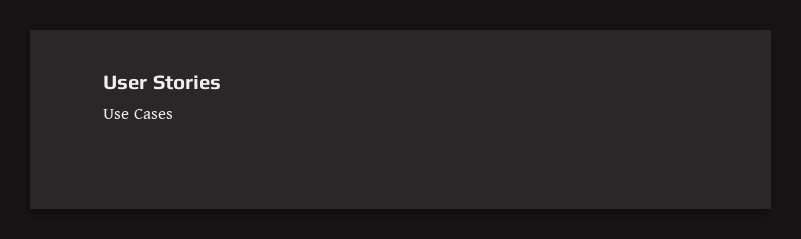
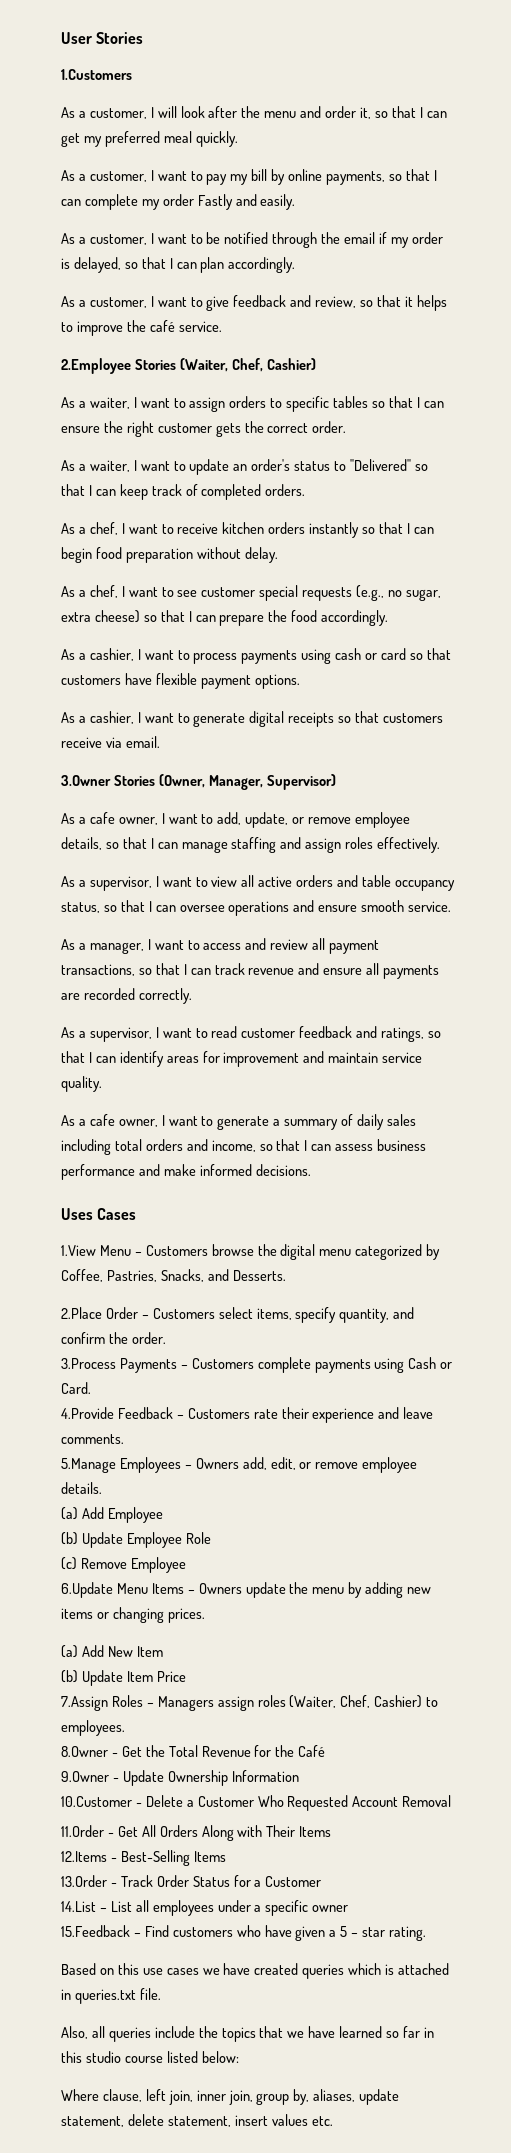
[103,109,173,119] Use Cases -> [61,69,132,80] [61,106,447,119] [61,131,238,147] [61,169,437,185] [61,194,296,210] [61,232,443,248] [61,257,296,273] [61,295,447,311] [61,320,222,336] [61,358,316,374] [61,396,444,412] [61,421,347,437] [61,459,428,475] [61,484,306,500] [61,522,434,538] [61,547,278,563] [61,585,441,601] [61,610,389,626] [61,648,451,664] [61,673,300,689] [61,711,444,727] [61,736,160,748] [61,774,336,790] [61,812,411,828] [61,837,441,853] [61,875,455,891] [61,900,452,916] [61,938,380,954] [61,963,440,979] [61,988,192,1004] [61,1026,442,1042] [61,1051,423,1067] [61,1076,102,1092] [61,1114,416,1130] [61,1139,427,1155] [61,1164,311,1180] [61,1208,137,1220] [61,1244,441,1260] [61,1269,286,1282] [61,1307,415,1323] [61,1332,166,1344] [61,1357,453,1373] [61,1382,91,1394] [61,1407,434,1423] [61,1434,124,1444] [61,1457,418,1473] [61,1482,102,1494] [61,1507,163,1523] [61,1532,211,1548] [61,1557,186,1573] [61,1582,432,1598] [61,1607,205,1623] [61,1645,163,1658] [61,1670,186,1686] [61,1695,439,1711] [61,1720,125,1736] [61,1745,326,1757] [61,1770,299,1786] [61,1795,452,1811] [61,1825,332,1841] [61,1850,226,1866] [61,1875,322,1887] [61,1900,349,1916] [61,1925,427,1941] [61,1963,450,1979] [61,1988,161,2004] [61,2026,434,2042] [61,2051,239,2063] [61,2089,400,2105] [61,2114,333,2127] 1.Customers // As a customer, I will look after the menu and order it, so that I can get my preferred meal quickly. // As a customer, I want to pay my bill by online payments, so that I can complete my order Fastly and easily. // As a customer, I want to be notified through the email if my order is delayed, so that I can plan accordingly. // As a customer, I want to give feedback and review, so that it helps to improve the café service. // 2.Employee Stories (Waiter, Chef, Cashier) // As a waiter, I want to assign orders to specific tables so that I can ensure the right customer gets the correct order. // As a waiter, I want to update an order's status to "Delivered" so that I can keep track of completed orders. // As a chef, I want to receive kitchen orders instantly so that I can begin food preparation without delay. // As a chef, I want to see customer special requests (e.g., no sugar, extra cheese) so that I can prepare the food accordingly. // As a cashier, I want to process payments using cash or card so that customers have flexible payment options. // As a cashier, I want to generate digital receipts so that customers receive via email. // 3.Owner Stories (Owner, Manager, Supervisor) // As a cafe owner, I want to add, update, or remove employee details, so that I can manage staffing and assign roles effectively. // As a supervisor, I want to view all active orders and table occupancy status, so that I can oversee operations and ensure smooth service. // As a manager, I want to access and review all payment transactions, so that I can track revenue and ensure all payments are recorded correctly. // As a supervisor, I want to read customer feedback and ratings, so that I can identify areas for improvement and maintain service quality. // As a cafe owner, I want to generate a summary of daily sales including total orders and income, so that I can assess business performance and make informed decisions. // Uses Cases // 1.View Menu – Customers browse the digital menu categorized by Coffee, Pastries, Snacks, and Desserts. // 2.Place Order – Customers select items, specify quantity, and confirm the order. // 3.Process Payments – Customers complete payments using Cash or Card. // 4.Provide Feedback – Customers rate their experience and leave comments. // 5.Manage Employees – Owners add, edit, or remove employee details. // (a) Add Employee // (b) Update Employee Role // (c) Remove Employee // 6.Update Menu Items – Owners update the menu by adding new items or changing prices. // (a) Add New Item // (b) Update Item Price // 7.Assign Roles – Managers assign roles (Waiter, Chef, Cashier) to employees. // 8.Owner - Get the Total Revenue for the Café // 9.Owner - Update Ownership Information // 10.Customer - Delete a Customer Who Requested Account Removal // 11.Order - Get All Orders Along with Their Items // 12.Items - Best-Selling Items // 13.Order - Track Order Status for a Customer // 14.List – List all employees under a specific owner // 15.Feedback – Find customers who have given a 5 – star rating. // Based on this use cases we have created queries which is attached in queries.txt file. // Also, all queries include the topics that we have learned so far in this studio course listed below: // Where clause, left join, inner join, group by, aliases, update statement, delete statement, insert values etc.

